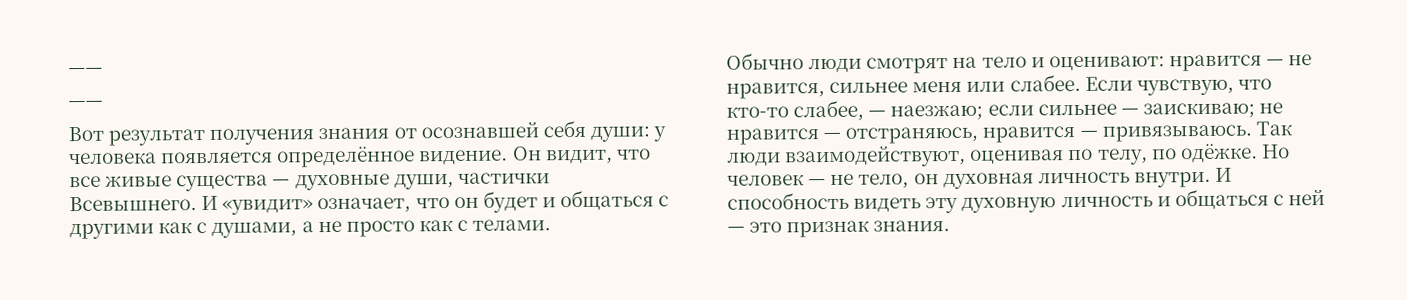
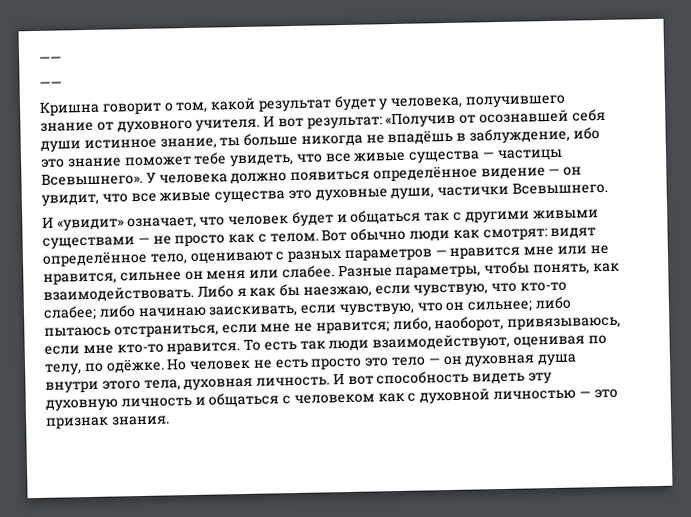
[68,119,667,146] [69,146,613,168] Вот результат получения знания от осознавшей себя души: у человека появляется определённое видение. Он видит, -> [39,94,567,116] [40,108,606,133] [40,127,600,152] [41,152,295,168] Кришна говорит о том, какой результат будет у человека, получившего знание от духовного учителя. И вот результат: «Получив от осознавшей себя души истинное знание, ты больше никогда не впадёшь в заблуждение, ибо это знание поможет тебе увидеть,
(291, 182) none -> [496,148,563,162] [41,165,583,186] [41,189,312,206] частицы Всевышнего». У человека должно появиться определённое видение — он увидит, что все живые существа это
(197, 204) none -> (609, 188) //
[453,196,479,209] он -> [228,215,290,226] человек
(655, 200) none -> [424,211,451,222] так
[158,219,552,238] [726,52,1285,74] как с душами, а не просто как с телами. // Обычно люди смотрят на тело и оценивают: нравится — -> [532,209,599,219] [42,227,597,249] [42,245,588,267] живыми существами — не просто как с телом. Вот обычно люди как смотрят: видят определённое тело, оценивают с разных параметров — нравится мне или
(909, 87) none -> [184,270,204,281] он
[1084,76,1272,96] [726,99,1284,122] [726,121,1293,145] Если чувствую, что кто-то слабее, — наезжаю; если сильнее — заискиваю; не нравится — отстраняюсь, нравится — привязываюсь. Так -> [337,261,620,279] [43,281,568,303] [43,296,573,321] [44,315,622,338] [44,339,326,355] Разные параметры, чтобы понять, как взаимодействовать. Либо я как бы наезжаю, если чувствую, что кто-то слабее; либо начинаю заискивать, если чувствую, что он сильнее; либо пытаюсь отстраниться, если мне не нравится; либо, наоборот, привязываюсь, если мне кто-то нравится. То есть так
[808,167,1233,190] — не тело, он духовная личность внутри. И -> [252,353,578,370] [45,374,374,393] не есть просто это тело — он духовная душа внутри этого тела, духовная личность. И вот
[1288,189,1326,206] ней -> [293,388,577,405] человеком как с духовной личностью

